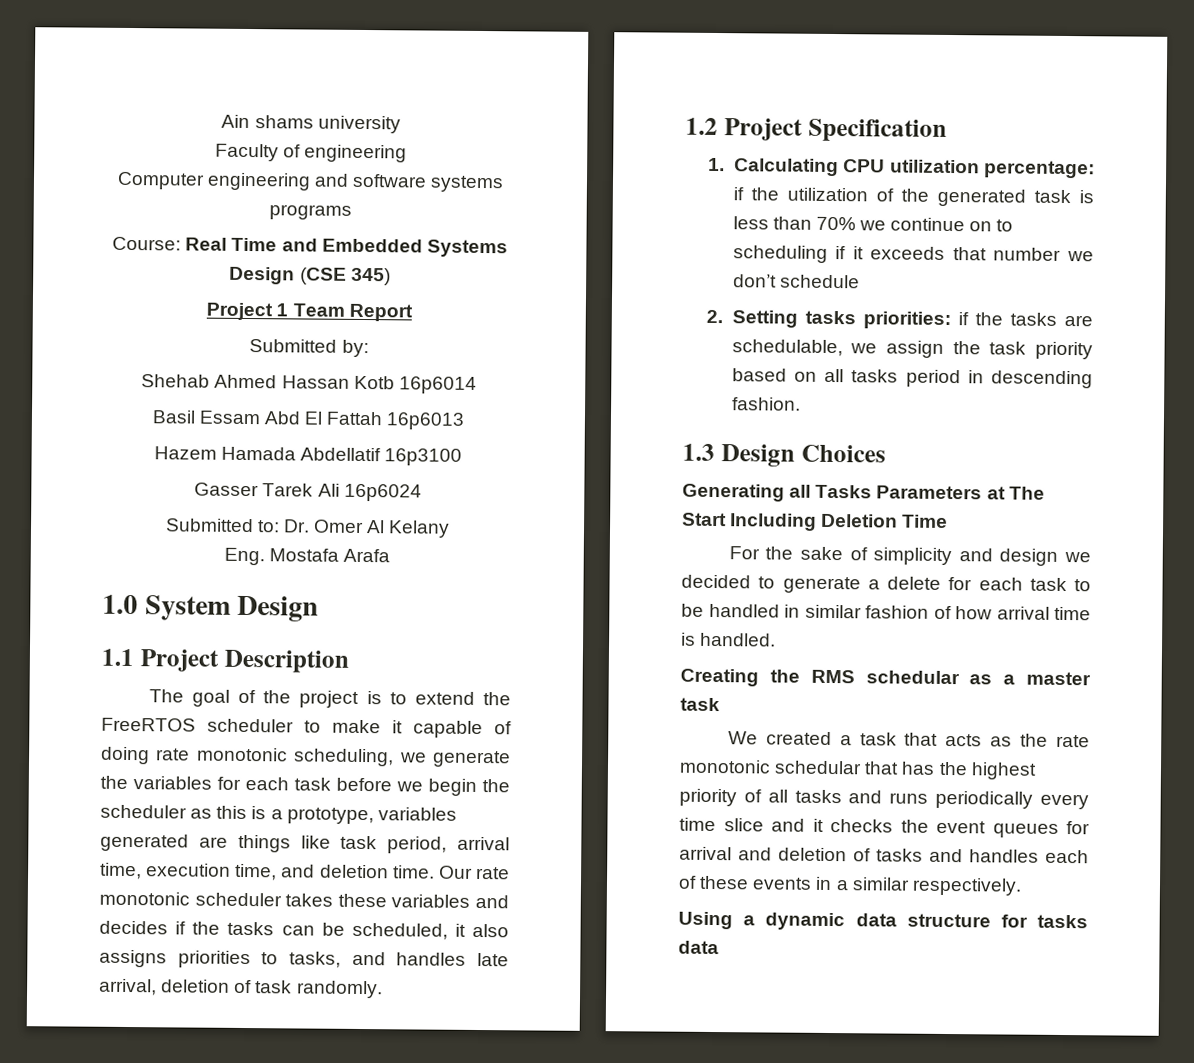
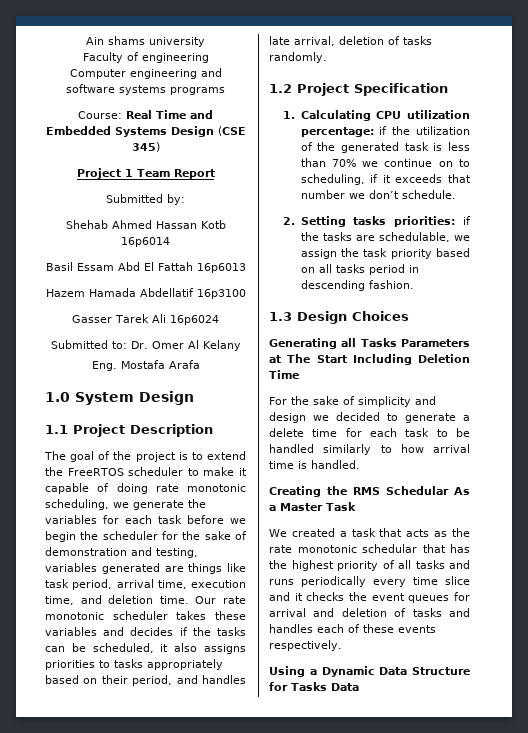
[190,805,374,825] as this is a prototype, -> [162,531,248,540] [45,547,198,558] for the sake of demonstration and testing,
[289,951,342,968] tasks, -> [114,659,223,670] [45,675,173,686] tasks appropriately based on their period,
[255,980,293,994] task -> [403,36,432,45] tasks
[732,245,828,263] scheduling -> [300,174,365,185] scheduling,
[779,274,860,289] schedule -> [401,190,456,199] schedule.
(941, 583) none -> [312,429,338,437] time
[784,604,952,620] in similar fashion of -> [323,444,392,455] similarly to
[865,670,1091,686] [680,697,720,712] schedular as a master task -> [386,486,470,495] [269,502,356,511] Schedular As a Master Task
[815,876,910,891] in a similar -> (436, 629) none
[765,912,1088,931] [678,940,719,955] dynamic data structure for tasks data -> [321,666,470,677] [269,682,359,691] Dynamic Data Structure for Tasks Data

